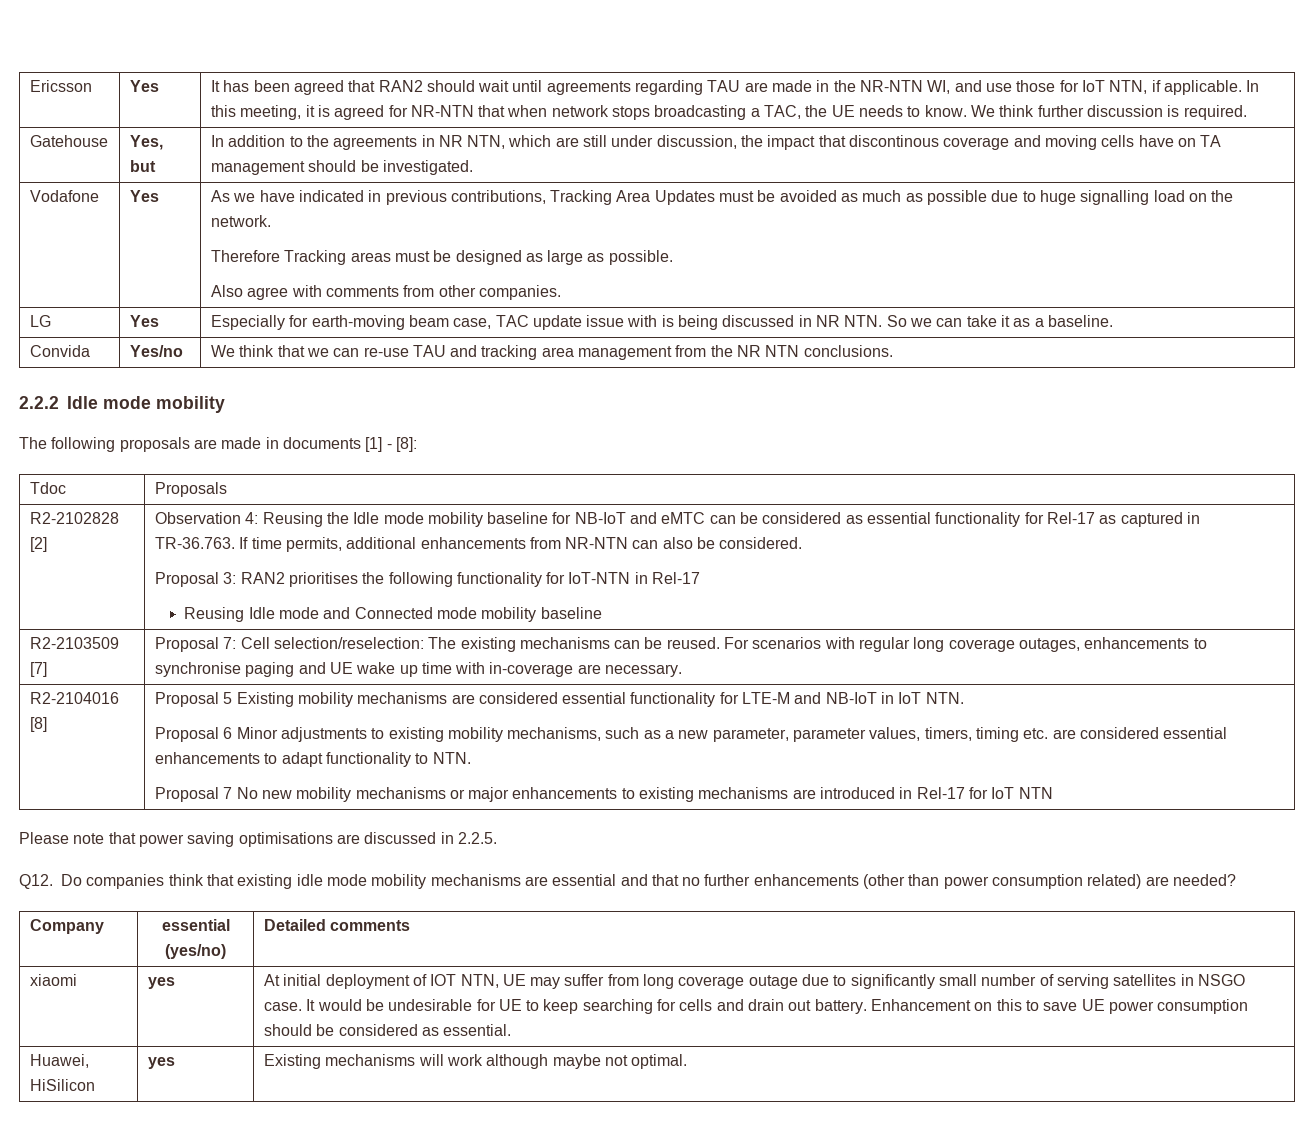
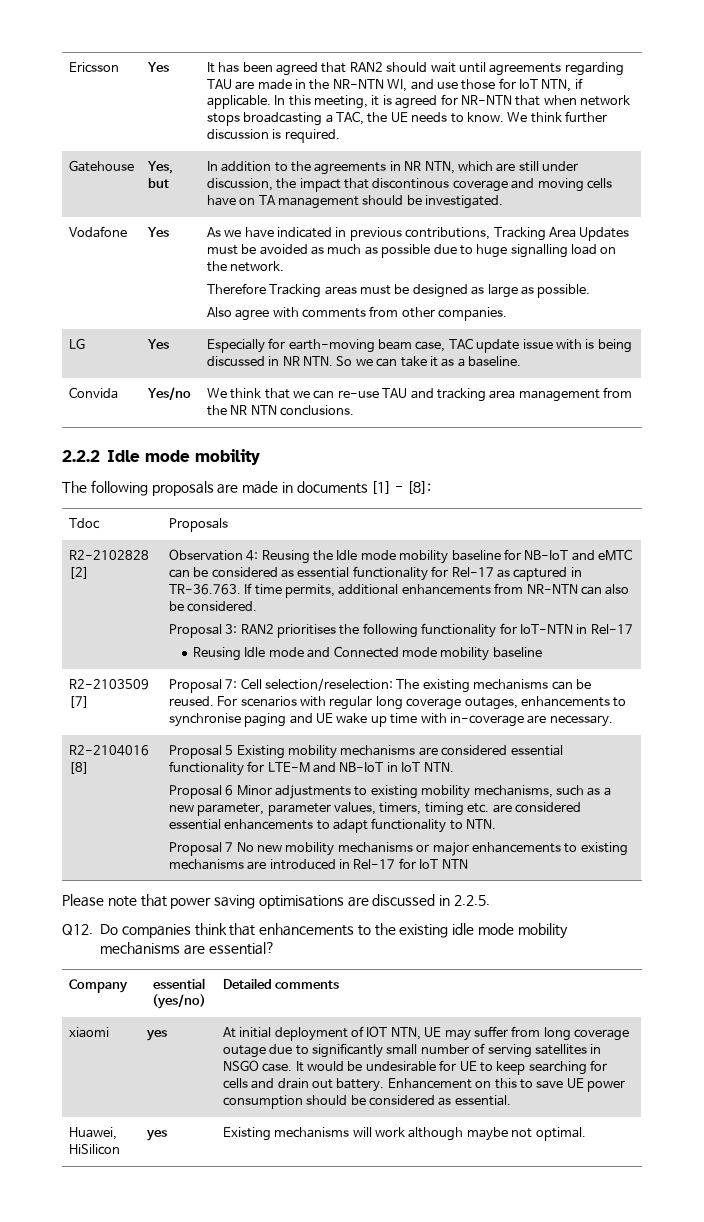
(234, 880) none -> [259,923,396,936] enhancements to the
[552,874,1237,889] essential and that no further enhancements (other than power consumption related) are needed? -> [208,942,275,955] essential?

